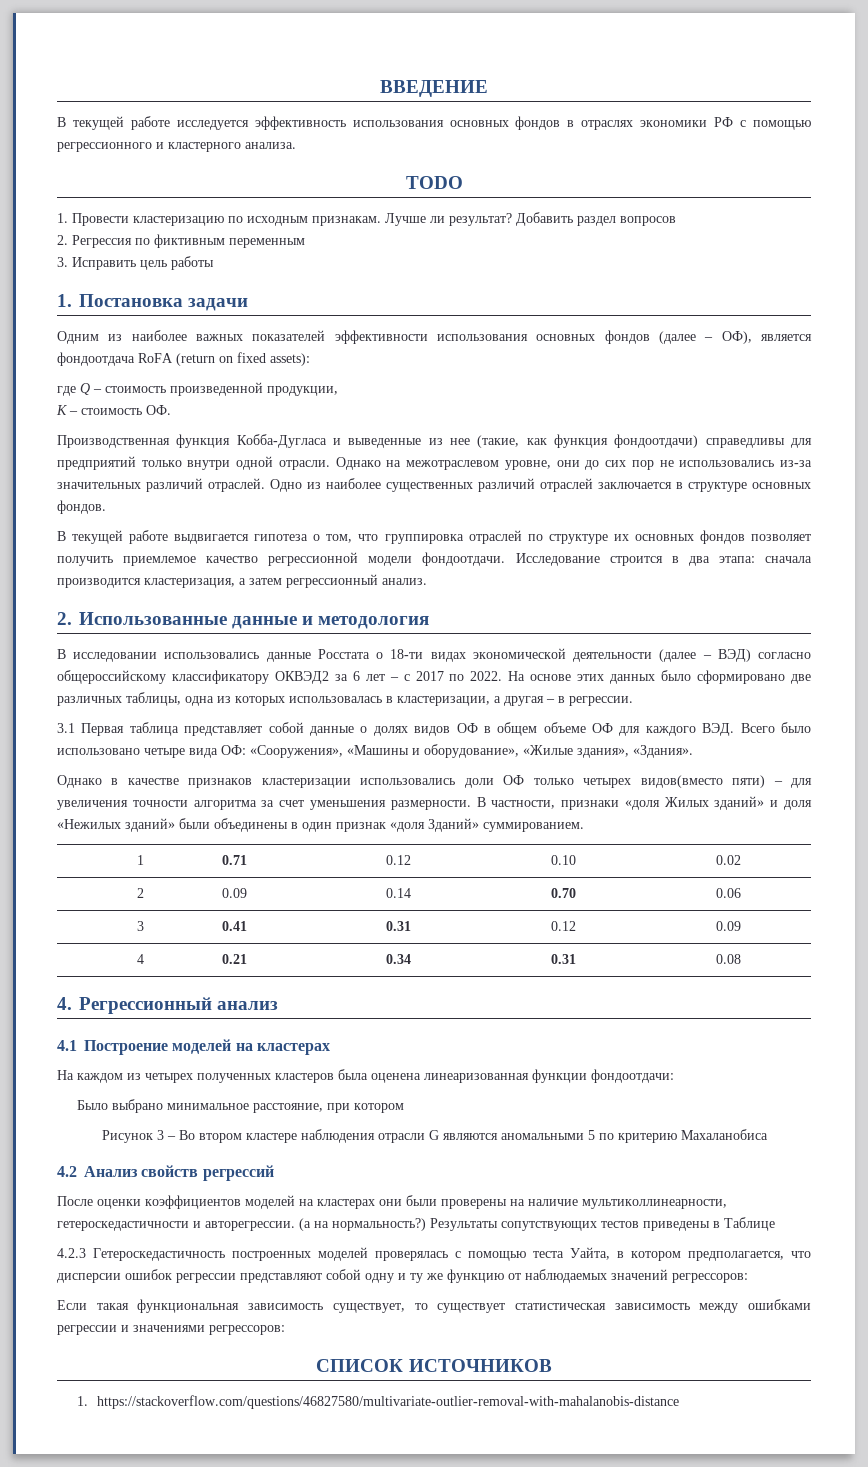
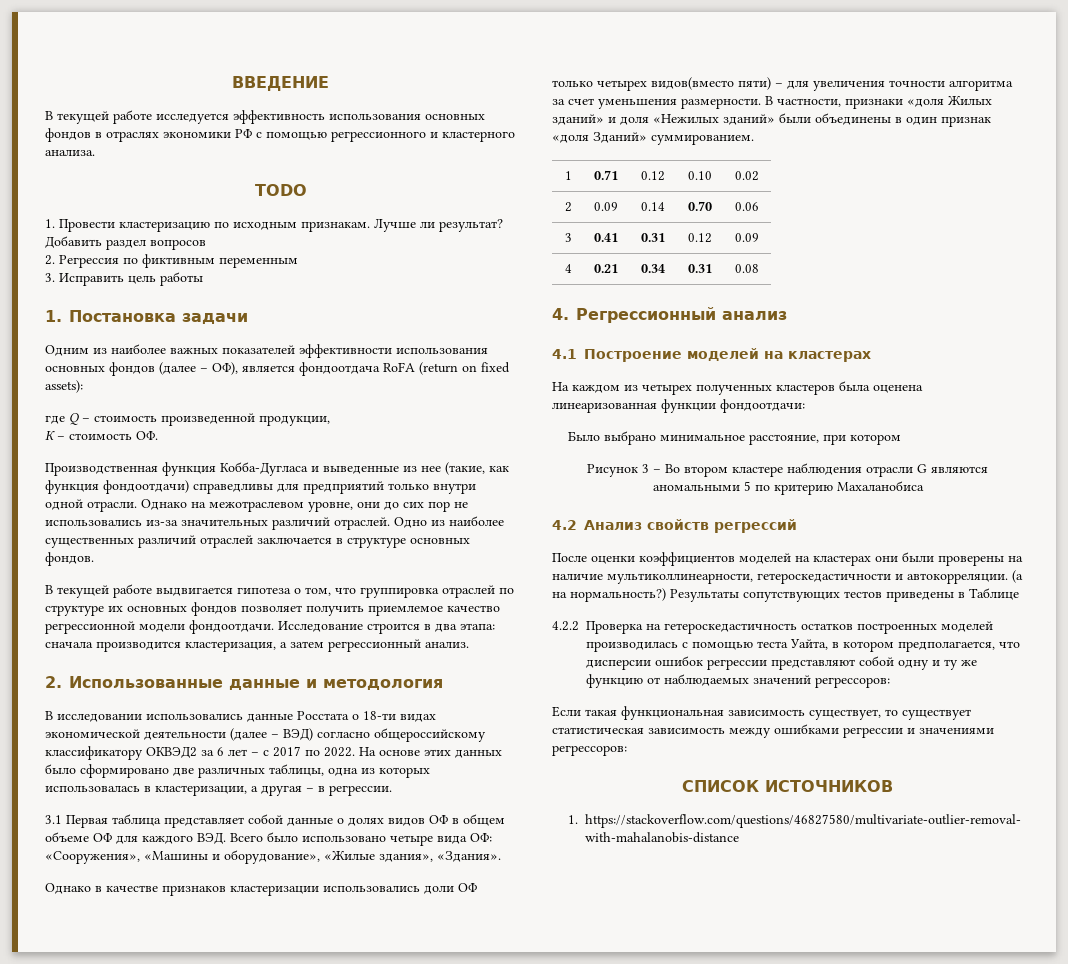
[205,1221,295,1231] авторегрессии. -> [907,573,1008,584] автокорреляции.
[57,1248,225,1261] 4.2.3 Гетероскедастичность -> [552,621,853,634] 4.2.2 Проверка на гетероскедастичность остатков
[375,1251,448,1261] проверялась -> [586,641,678,652] производилась

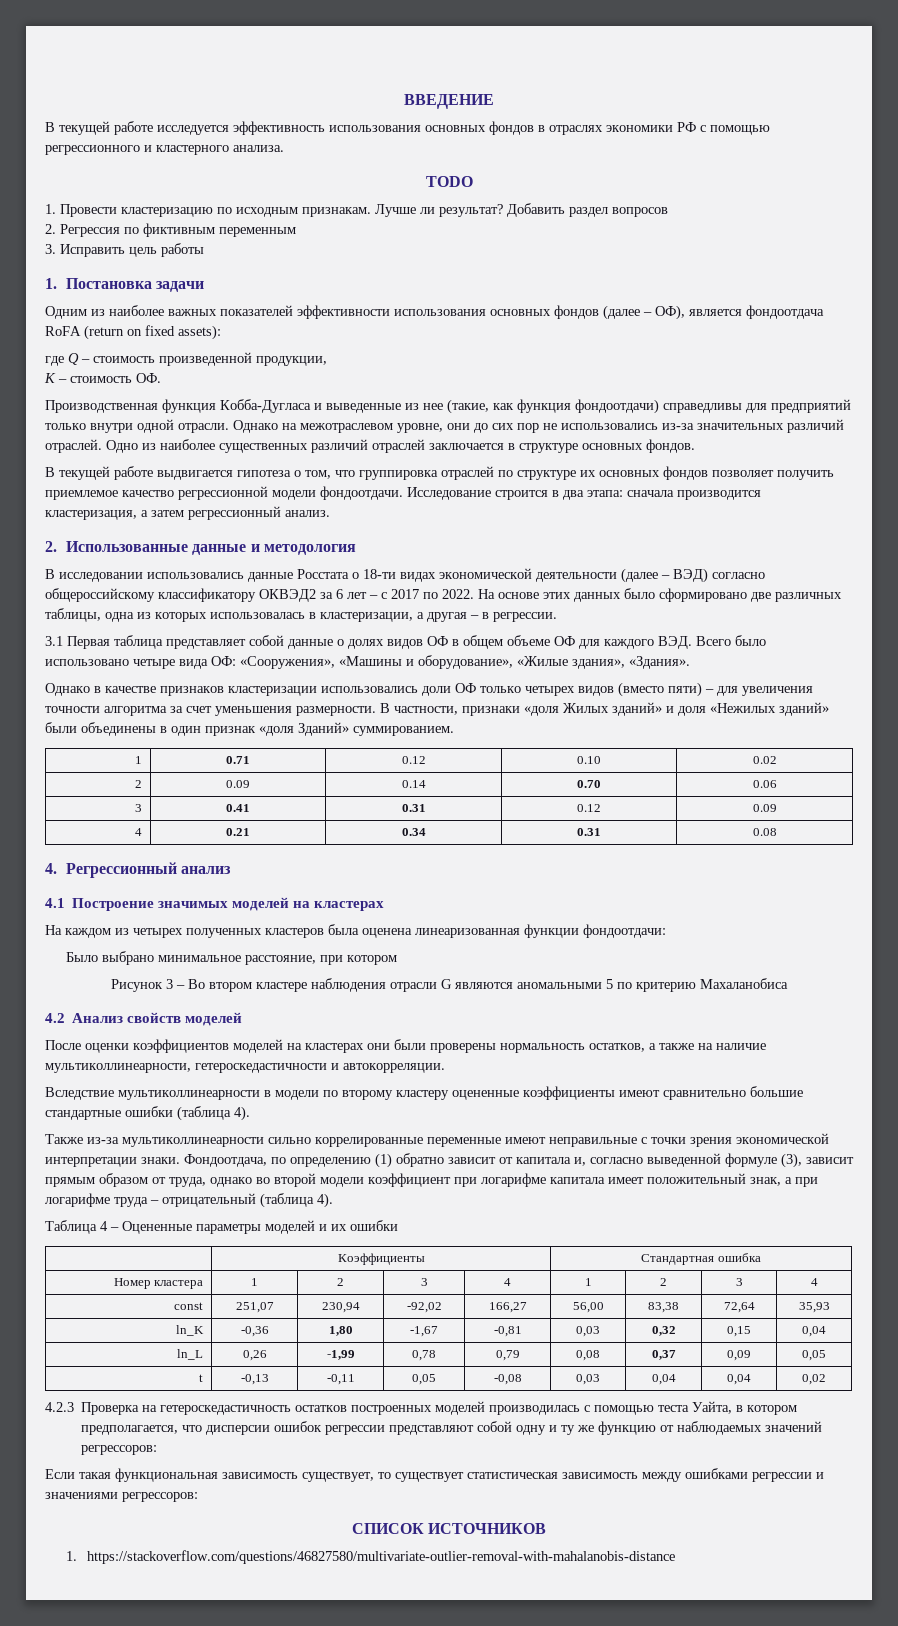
[651,77,734,90] видов(вместо -> [578,682,664,697] видов (вместо
(682, 355) none -> [158,901,229,908] значимых
[714,519,797,533] регрессий -> [185,1012,243,1026] моделей
(1004, 560) none -> [500,1043,694,1053] нормальность остатков, а также
[1012,570,1023,583] [552,588,1019,602] [552,621,579,631] (а на нормальность?) Результаты сопутствующих тестов приведены в Таблице // 4.2.2 -> [45,1086,803,1100] [45,1106,250,1121] [45,1133,829,1147] [45,1153,854,1168] [45,1173,818,1187] [45,1193,333,1208] [45,1220,398,1234] [337,1253,425,1265] [641,1253,761,1265] [113,1278,204,1289] [251,1278,258,1286] [337,1278,344,1286] [420,1278,428,1286] [504,1278,511,1286] [584,1278,592,1286] [660,1278,667,1286] [735,1278,743,1286] [810,1278,818,1286] [174,1302,204,1310] [235,1302,274,1313] [321,1302,360,1313] [406,1302,442,1313] [488,1302,527,1313] [572,1302,604,1313] [648,1302,679,1313] [723,1302,755,1313] [798,1302,830,1313] [176,1325,205,1336] [240,1326,269,1337] [328,1326,353,1336] [410,1326,438,1337] [493,1326,522,1337] [576,1326,600,1337] [651,1326,676,1336] [727,1326,751,1337] [802,1326,826,1337] [177,1349,204,1360] [242,1350,267,1361] [326,1350,355,1360] [412,1350,436,1361] [495,1350,520,1361] [576,1350,600,1361] [651,1350,676,1360] [727,1350,751,1361] [802,1350,826,1361] [199,1374,204,1382] [240,1374,269,1385] [326,1374,355,1385] [412,1374,436,1385] [493,1374,522,1385] [576,1374,600,1385] [651,1374,676,1385] [727,1374,751,1385] [802,1374,826,1385] [45,1402,74,1412] // Вследствие мультиколлинеарности в модели по второму кластеру оцененные коэффициенты имеют сравнительно большие стандартные ошибки (таблица 4). // Также из-за мультиколлинеарности сильно коррелированные переменные имеют неправильные с точки зрения экономической интерпретации знаки. Фондоотдача, по определению (1) обратно зависит от капитала и, согласно выведенной формуле (3), зависит прямым образом от труда, однако во второй модели коэффициент при логарифме капитала имеет положительный знак, а при логарифме труда – отрицательный (таблица 4). // Таблица 4 – Оцененные параметры моделей и их ошибки // | Коэффициенты | Стандартная ошибка // Номер кластера | 1 | 2 | 3 | 4 | 1 | 2 | 3 | 4 // const | 251,07 | 230,94 | -92,02 | 166,27 | 56,00 | 83,38 | 72,64 | 35,93 // ln_K | -0,36 | 1,80 | -1,67 | -0,81 | 0,03 | 0,32 | 0,15 | 0,04 // ln_L | 0,26 | -1,99 | 0,78 | 0,79 | 0,08 | 0,37 | 0,09 | 0,05 // t | -0,13 | -0,11 | 0,05 | -0,08 | 0,03 | 0,04 | 0,04 | 0,02 // 4.2.3

